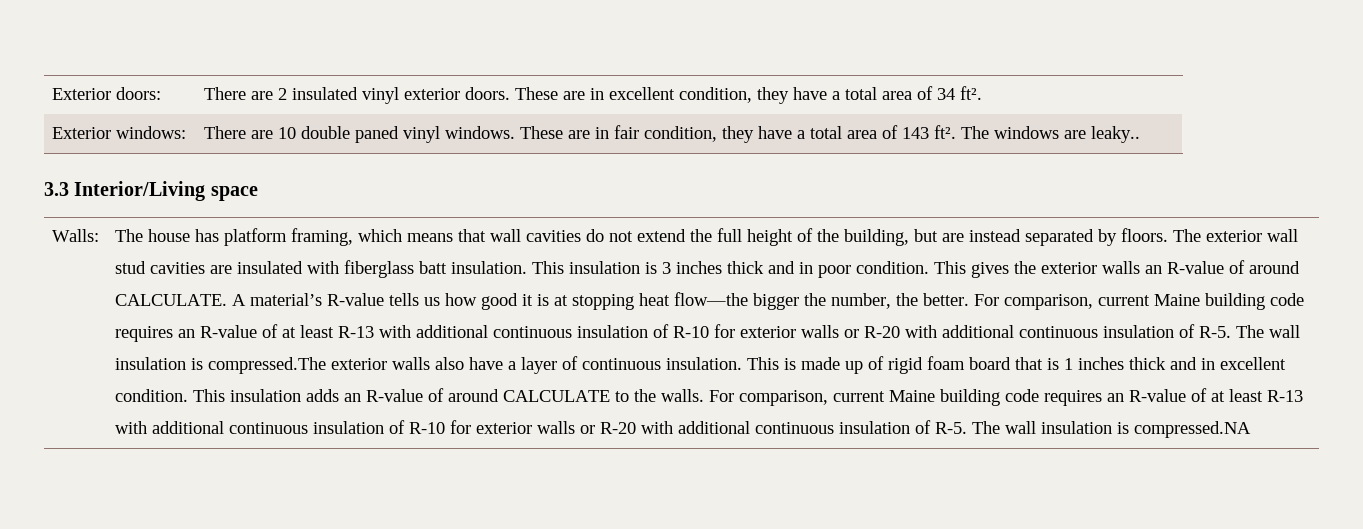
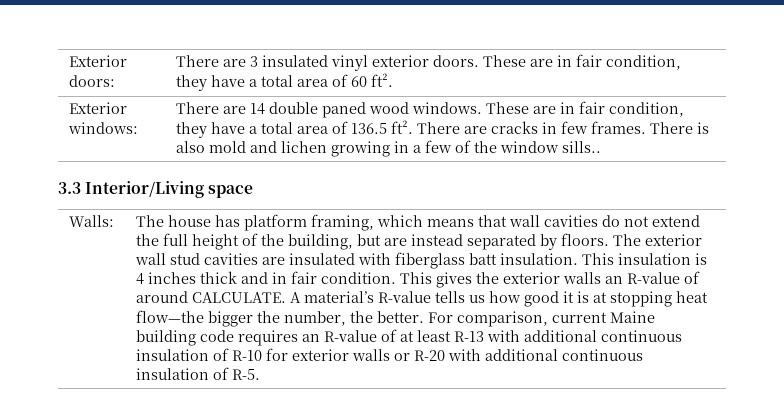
[277,88,287,100] 2 -> [249,56,258,67] 3
[608,86,955,104] excellent condition, they have a total area of 34 -> [575,54,681,70] [175,74,367,91] fair condition, they have a total area of 60
[277,127,296,139] 10 -> [249,103,265,115] 14
[402,126,440,143] vinyl -> [368,102,409,114] wood
[901,125,1140,143] 143 ft². The windows are leaky.. -> [350,120,709,134] [175,140,601,157] 136.5 ft². There are cracks in few frames. There is also mold and lichen growing in a few of the window sills..
[661,261,851,278] 3 inches thick and in poor -> [135,271,317,285] 4 inches thick and in fair
[1235,325,1300,338] [114,356,1286,374] [114,388,1303,406] [114,420,1251,438] The wall insulation is compressed.The exterior walls also have a layer of continuous insulation. This is made up of rigid foam board that is 1 inches thick and in excellent condition. This insulation adds an R-value of around CALCULATE to the walls. For comparison, current Maine building code requires an R-value of at least R-13 with additional continuous insulation of R-10 for exterior walls or R-20 with additional continuous insulation of R-5. The wall insulation is compressed.NA -> (260, 374) none

